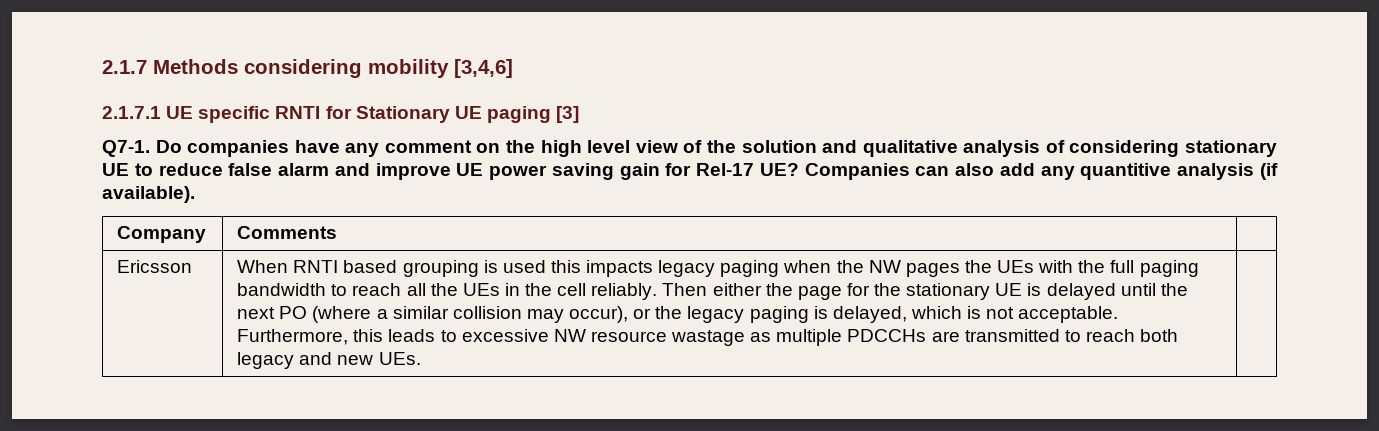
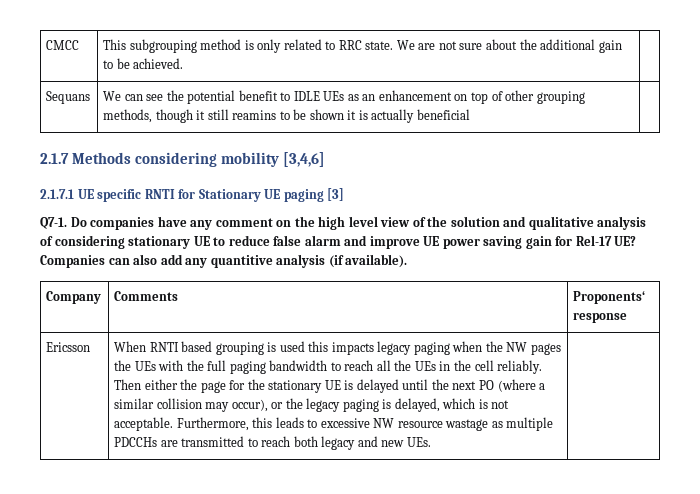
(102, 67) none -> [46,40,80,50] [103,39,622,53] [103,58,184,69] [46,91,91,104] [103,90,585,104] [103,109,470,123] CMCC | This subgrouping method is only related to RRC state. We are not sure about the additional gain to be achieved. | // Sequans | We can see the potential benefit to IDLE UEs as an enhancement on top of other grouping methods, though it still reamins to be shown it is actually beneficial | //
(338, 232) none -> [573,291,646,304] [573,313,628,323] Proponents‘ response

